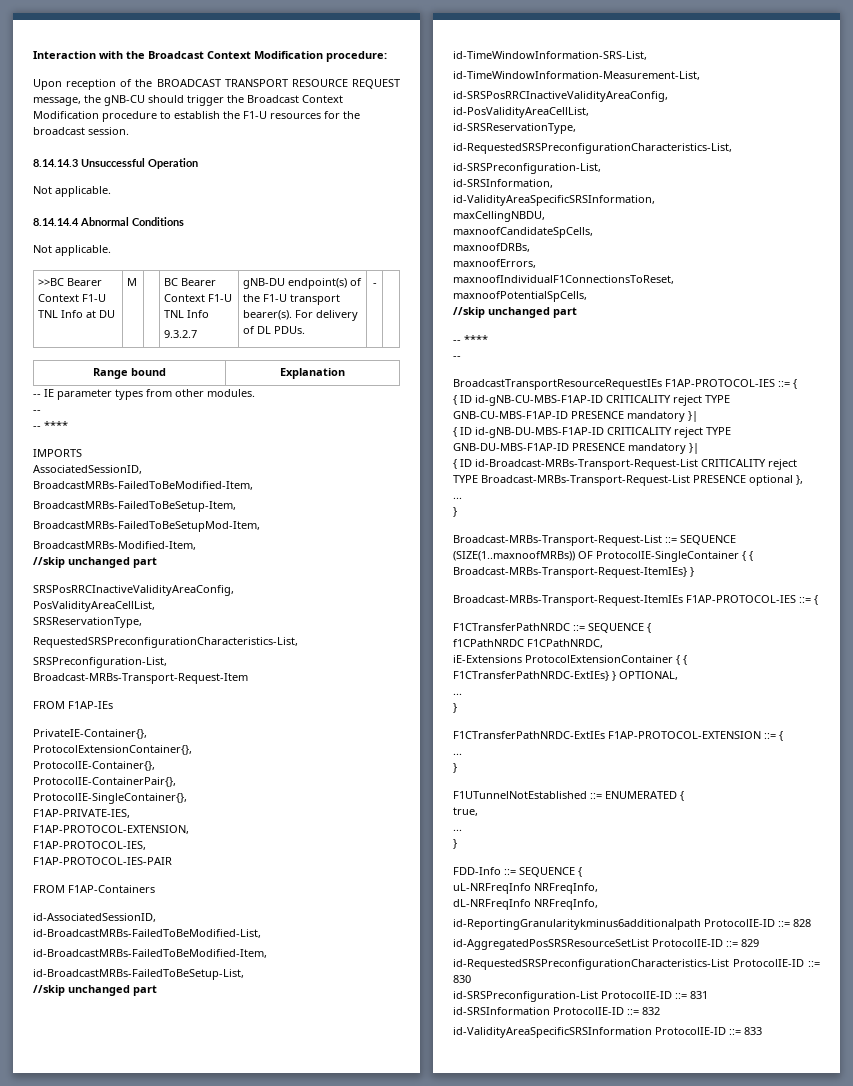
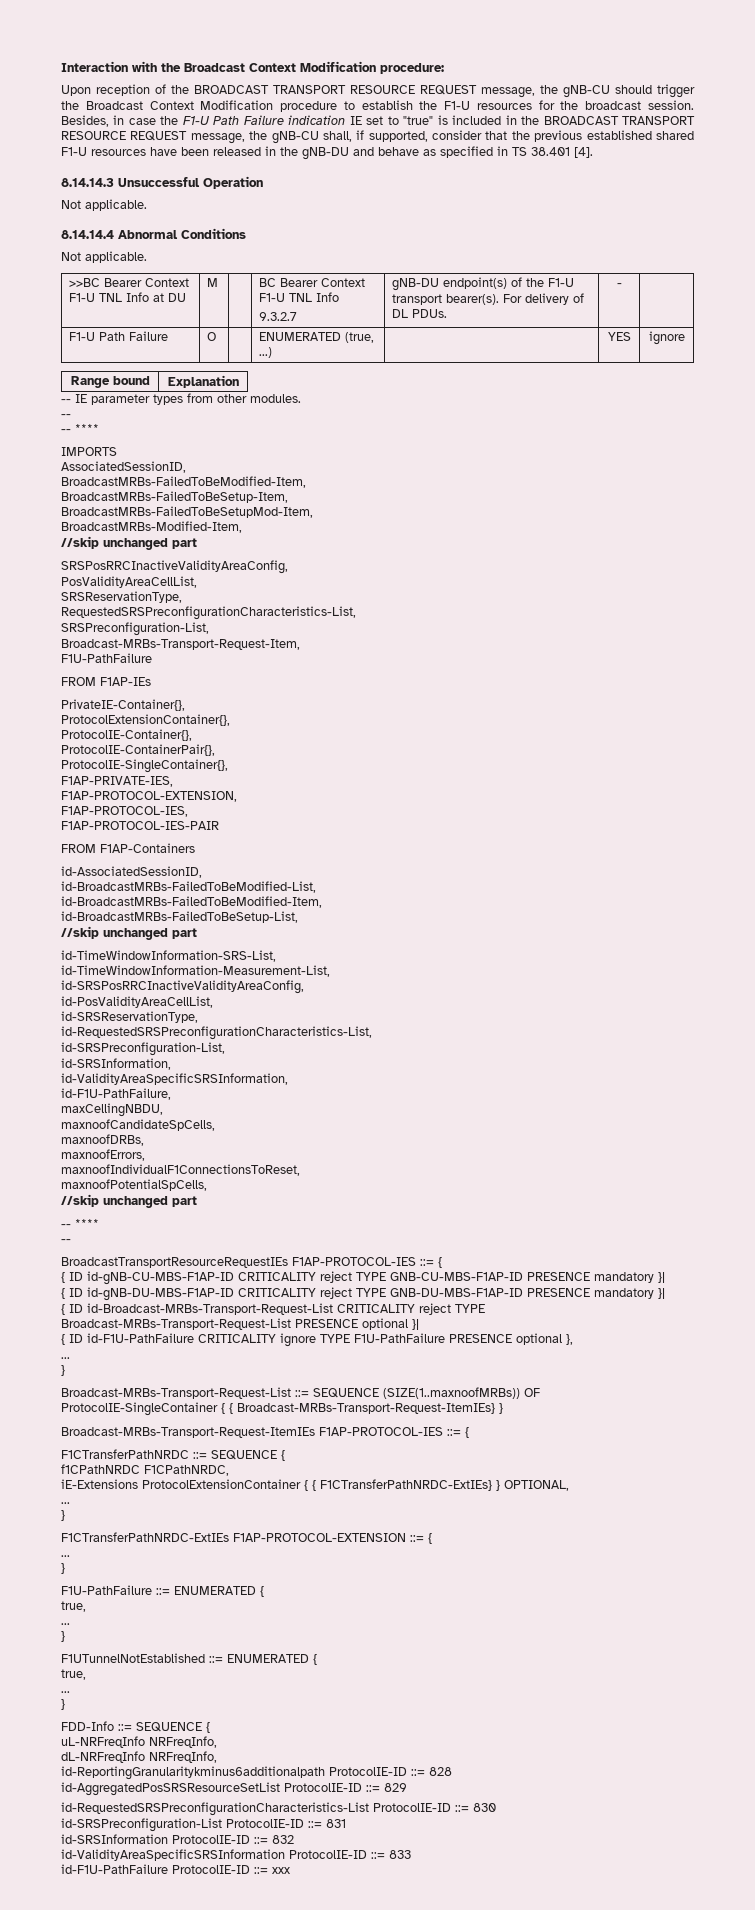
(129, 131) none -> [61,115,696,127] [61,130,694,144] [61,146,593,160] Besides, in case the F1-U Path Failure indication IE set to "true" is included in the BROADCAST TRANSPORT RESOURCE REQUEST message, the gNB-CU shall, if supported, consider that the previous established shared F1-U resources have been released in the gNB-DU and behave as specified in TS 38.401 [4].
(377, 284) none -> [69,331,169,341] [207,332,217,341] [259,332,375,343] [259,347,273,358] [607,332,631,341] [648,331,685,345] // F1-U Path Failure | O | | ENUMERATED (true, ...) | | YES | ignore
[33,673,248,684] Broadcast-MRBs-Transport-Request-Item -> [61,639,300,650] [61,653,152,663] Broadcast-MRBs-Transport-Request-Item, // F1U-PathFailure
(655, 200) none -> [61,1088,171,1100] // id-F1U-PathFailure,
(793, 480) none -> [412,1319,419,1330] [61,1333,562,1347] }| // { ID id-F1U-PathFailure CRITICALITY ignore TYPE F1U-PathFailure PRESENCE optional
(457, 768) none -> [61,1585,264,1597] [61,1601,86,1612] [61,1623,70,1625] [61,1631,65,1642] // F1U-PathFailure ::= ENUMERATED { // true, // ... // }
(762, 1031) none -> [61,1864,290,1874] // id-F1U-PathFailure ProtocolIE-ID ::= xxx

